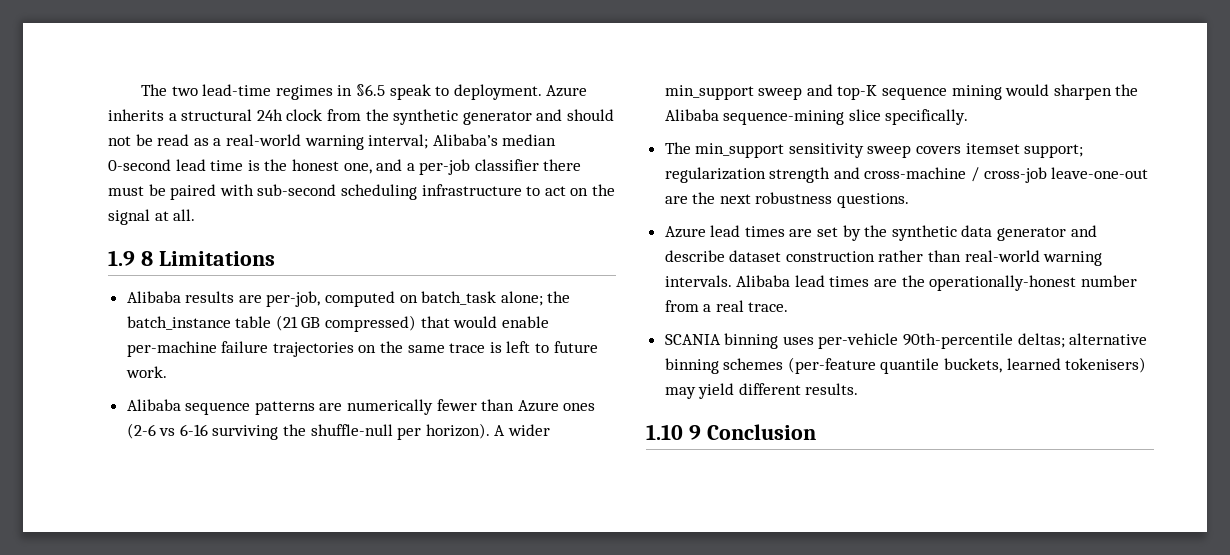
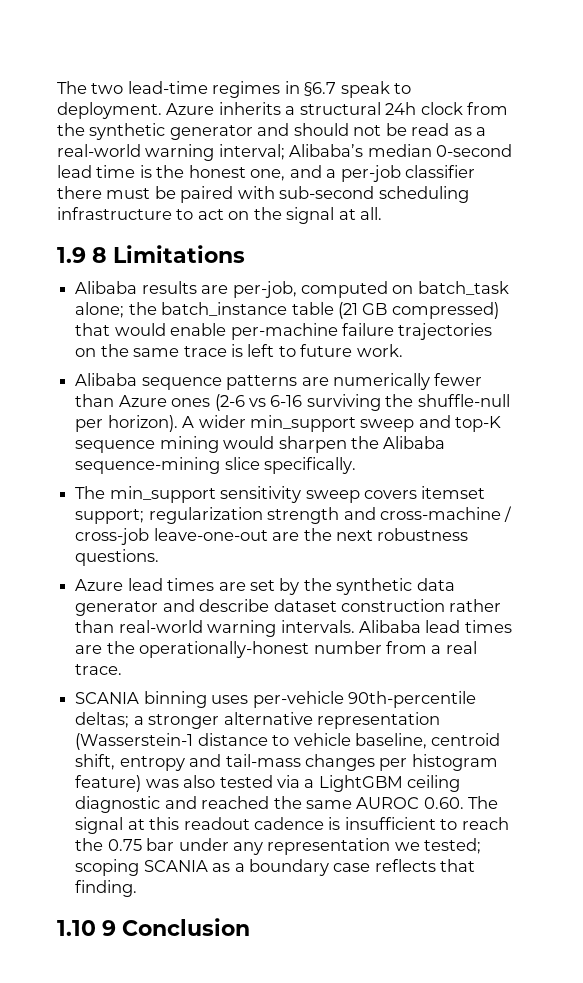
[356,84,386,96] §6.5 -> [304,82,337,96] §6.7
[1069,333,1148,345] [664,357,1147,374] [664,383,859,399] alternative binning schemes (per-feature quantile buckets, learned tokenisers) may yield different results. -> [133,712,440,729] [75,733,501,750] [75,754,498,771] [75,775,461,792] [75,796,499,813] [75,817,509,834] [75,838,482,855] [75,859,476,876] [75,880,138,897] a stronger alternative representation (Wasserstein-1 distance to vehicle baseline, centroid shift, entropy and tail-mass changes per histogram feature) was also tested via a LightGBM ceiling diagnostic and reached the same AUROC 0.60. The signal at this readout cadence is insufficient to reach the 0.75 bar under any representation we tested; scoping SCANIA as a boundary case reflects that finding.

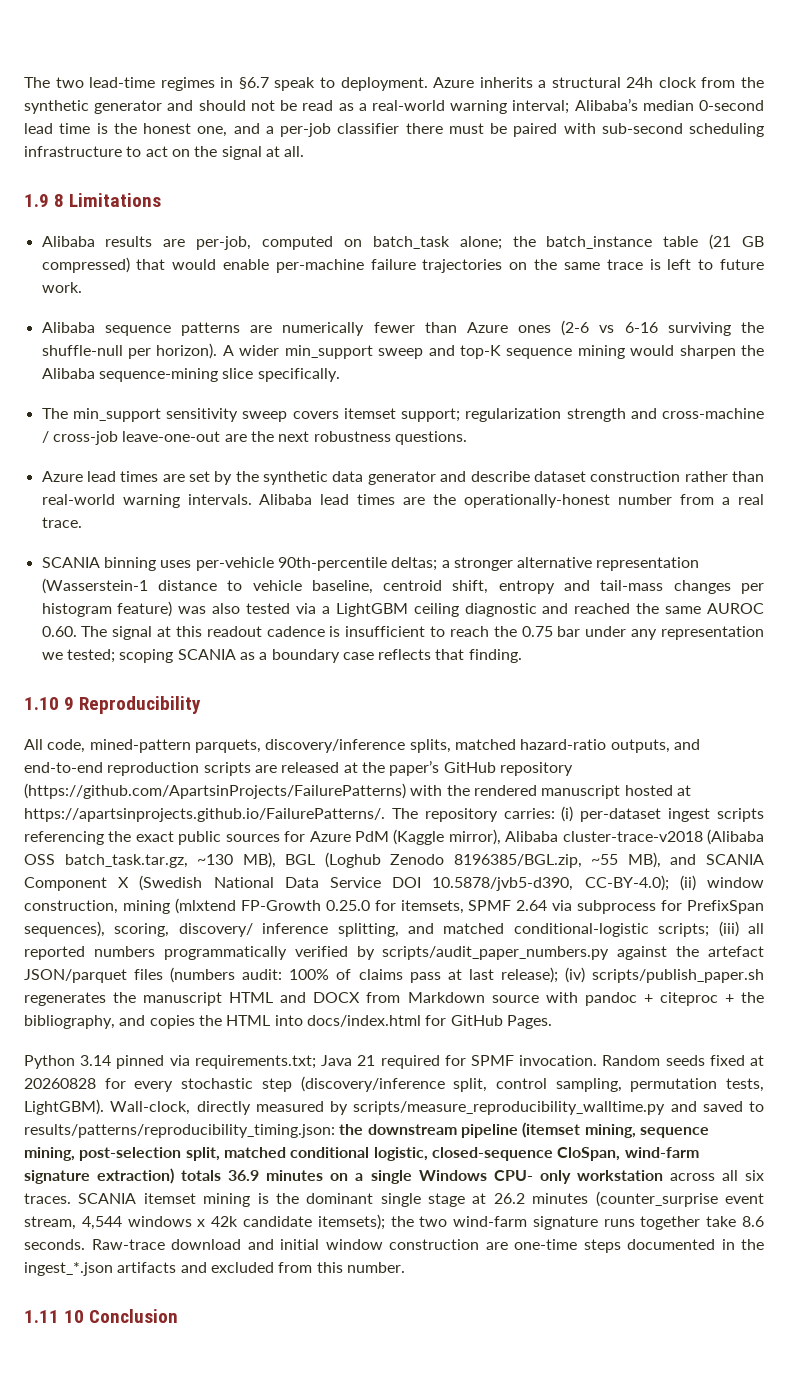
(116, 928) none -> [79,696,202,714] [24,739,700,753] [24,760,573,776] [24,783,691,799] [24,806,764,822] [24,829,764,845] [24,852,764,868] [24,875,765,891] [24,898,764,914] [24,921,765,937] [24,946,764,960] [24,967,764,983] [24,992,764,1006] [24,1015,552,1029] [24,1055,764,1069] [24,1076,765,1092] [24,1099,764,1115] [24,1122,709,1138] [24,1147,699,1161] [24,1168,764,1184] [24,1191,764,1207] [24,1214,765,1230] [24,1239,764,1253] [24,1262,405,1276] [24,1310,85,1323] Reproducibility // All code, mined-pattern parquets, discovery/inference splits, matched hazard-ratio outputs, and end-to-end reproduction scripts are released at the paper’s GitHub repository (https://github.com/ApartsinProjects/FailurePatterns) with the rendered manuscript hosted at https://apartsinprojects.github.io/FailurePatterns/. The repository carries: (i) per-dataset ingest scripts referencing the exact public sources for Azure PdM (Kaggle mirror), Alibaba cluster-trace-v2018 (Alibaba OSS batch_task.tar.gz, ~130 MB), BGL (Loghub Zenodo 8196385/BGL.zip, ~55 MB), and SCANIA Component X (Swedish National Data Service DOI 10.5878/jvb5-d390, CC-BY-4.0); (ii) window construction, mining (mlxtend FP-Growth 0.25.0 for itemsets, SPMF 2.64 via subprocess for PrefixSpan sequences), scoring, discovery/ inference splitting, and matched conditional-logistic scripts; (iii) all reported numbers programmatically verified by scripts/audit_paper_numbers.py against the artefact JSON/parquet files (numbers audit: 100% of claims pass at last release); (iv) scripts/publish_paper.sh regenerates the manuscript HTML and DOCX from Markdown source with pandoc + citeproc + the bibliography, and copies the HTML into docs/index.html for GitHub Pages. // Python 3.14 pinned via requirements.txt; Java 21 required for SPMF invocation. Random seeds fixed at 20260828 for every stochastic step (discovery/inference split, control sampling, permutation tests, LightGBM). Wall-clock, directly measured by scripts/measure_reproducibility_walltime.py and saved to results/patterns/reproducibility_timing.json: the downstream pipeline (itemset mining, sequence mining, post-selection split, matched conditional logistic, closed-sequence CloSpan, wind-farm signature extraction) totals 36.9 minutes on a single Windows CPU- only workstation across all six traces. SCANIA itemset mining is the dominant single stage at 26.2 minutes (counter_surprise event stream, 4,544 windows x 42k candidate itemsets); the two wind-farm signature runs together take 8.6 seconds. Raw-trace download and initial window construction are one-time steps documented in the ingest_*.json artifacts and excluded from this number. // 1.11 10

